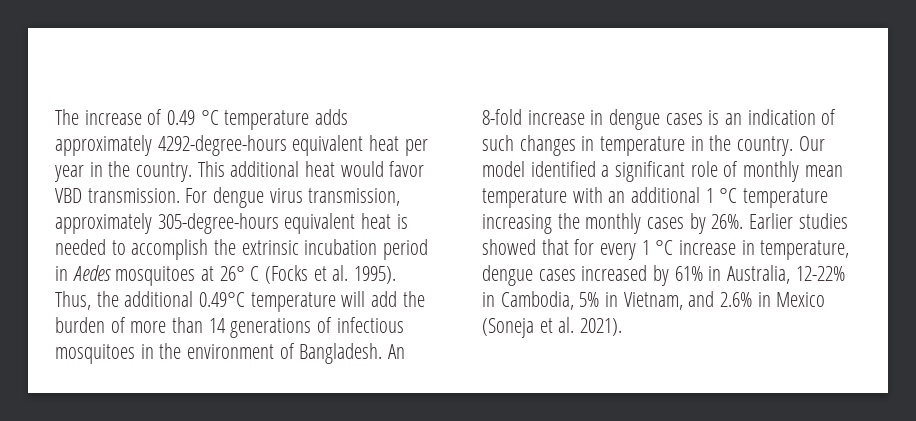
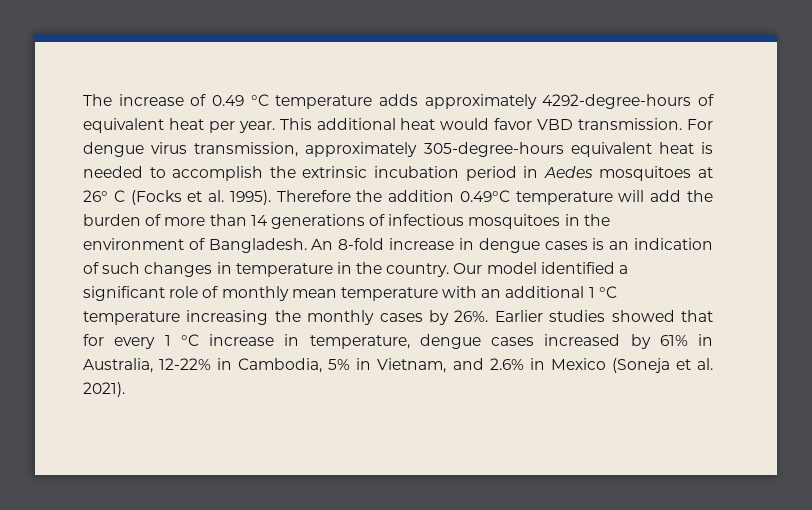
(287, 145) none -> [698,94,715,106] of
[54,161,193,182] year in the country. -> [238,121,275,133] year.
[55,291,194,310] Thus, the additional -> [276,190,455,202] Therefore the addition

